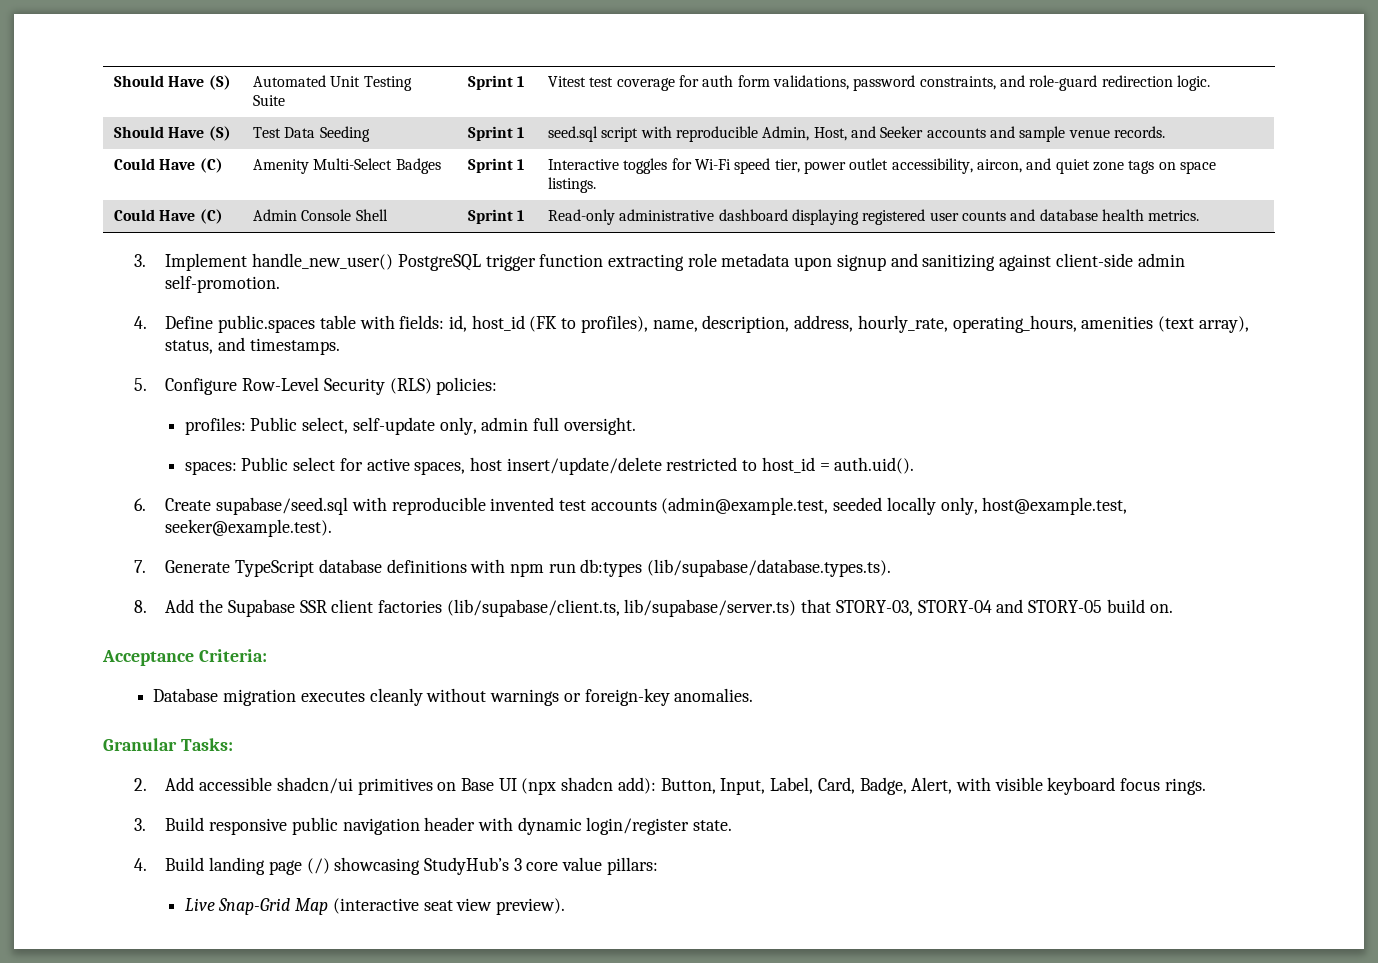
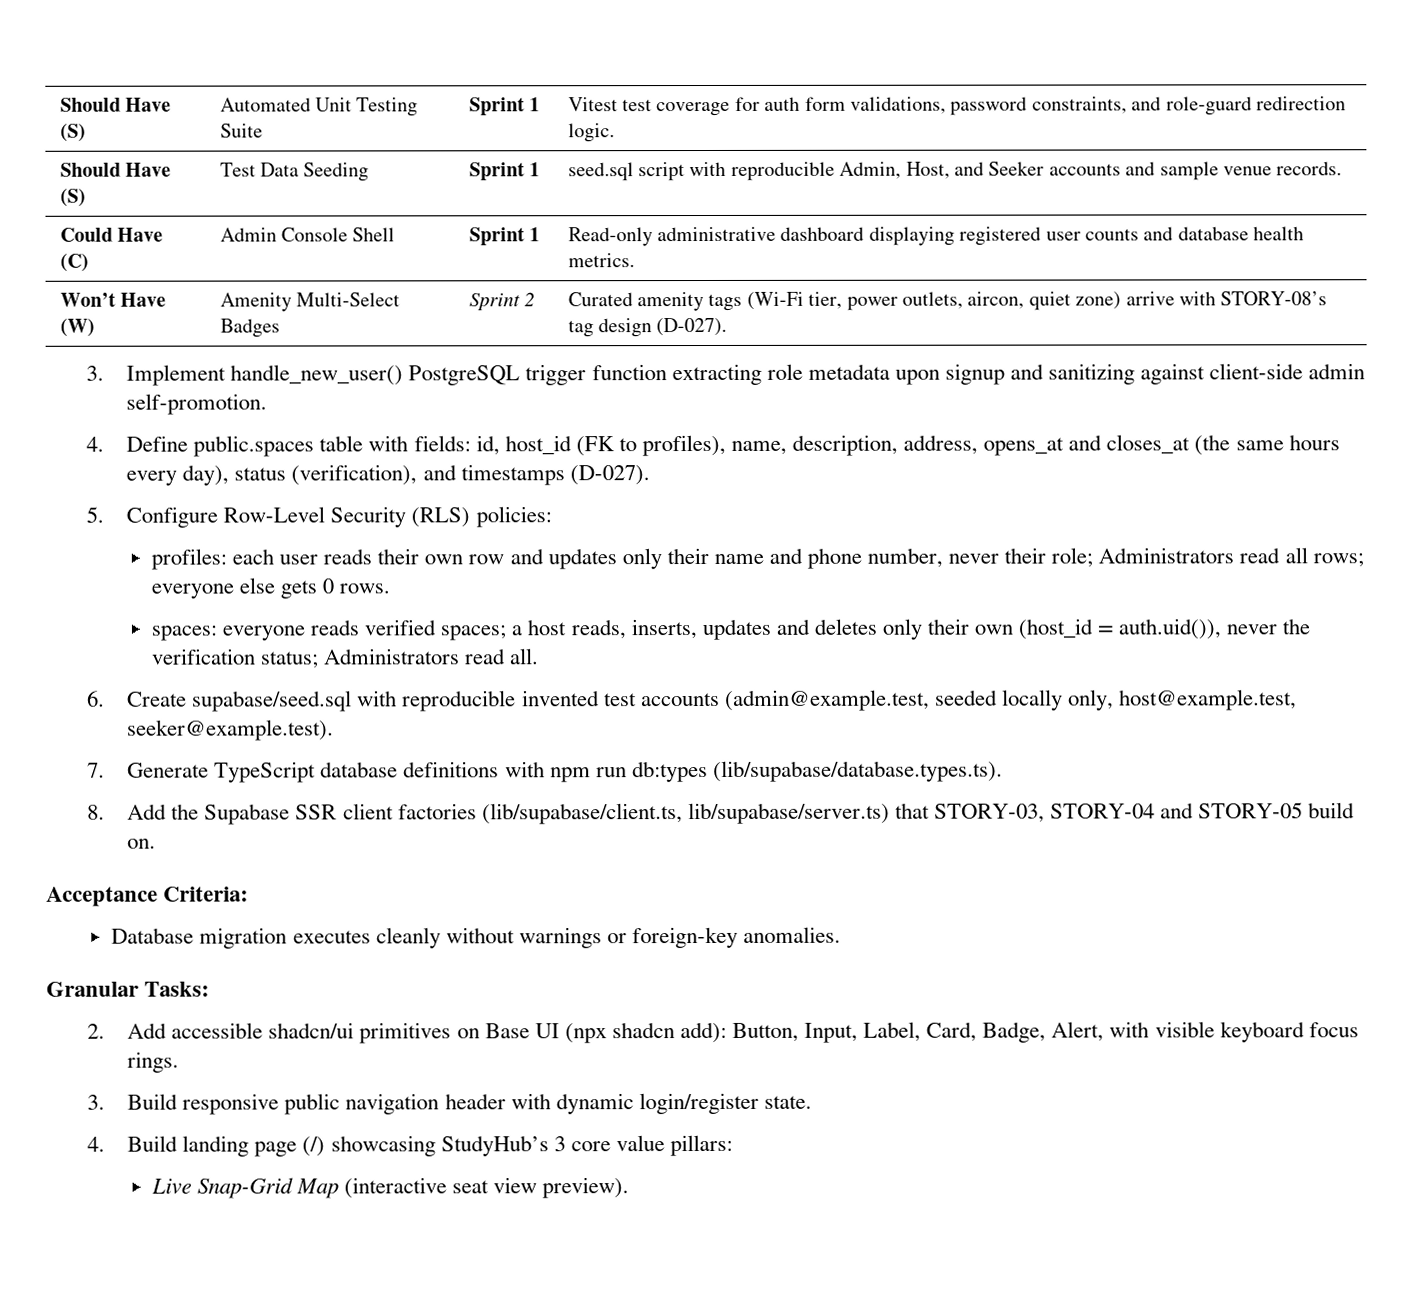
[114,158,223,173] [253,158,441,174] [468,158,525,173] [548,158,1216,174] [548,177,597,193] // Could Have (C) | Amenity Multi-Select Badges | Sprint 1 | Interactive toggles for Wi-Fi speed tier, power outlet accessibility, aircon, and quiet zone tags on space listings. -> (1343, 168) none
(1200, 215) none -> [59,292,166,307] [59,318,95,337] [219,292,400,312] [219,318,280,338] [468,292,535,311] [567,291,1328,312] [567,317,728,338] // Won’t Have (W) | Amenity Multi-Select Badges | Sprint 2 | Curated amenity tags (Wi-Fi tier, power outlets, aircon, quiet zone) arrive with STORY-08’s tag design (D-027).
[857,315,1249,333] [165,337,340,355] hourly_rate, operating_hours, amenities (text array), status, and timestamps. -> [983,434,1340,456] [126,464,650,486] opens_at and closes_at (the same hours every day), status (verification), and timestamps (D-027).
[250,417,636,435] [184,457,915,475] Public select, self-update only, admin full oversight. // spaces: Public select for active spaces, host insert/update/delete restricted to host_id = auth.uid(). -> [232,547,1364,570] [151,577,391,599] [151,618,1311,641] [151,648,540,669] each user reads their own row and updates only their name and phone number, never their role; Administrators read all rows; everyone else gets 0 rows. // spaces: everyone reads verified spaces; a host reads, inserts, updates and deletes only their own (host_id = auth.uid()), never the verification status; Administrators read all.

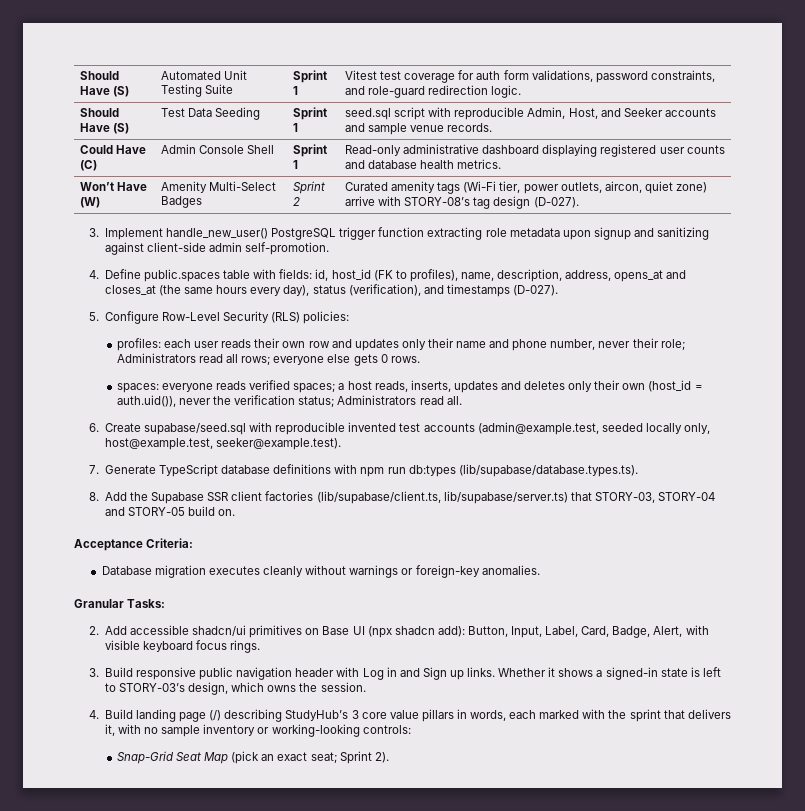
[555,1092,812,1115] dynamic login/register state. -> [362,667,721,680] [104,682,366,695] Log in and Sign up links. Whether it shows a signed-in state is left to STORY-03’s design, which owns the session.
[330,1135,436,1157] showcasing -> [224,709,283,722] describing
[669,1134,733,1157] [151,1177,630,1199] pillars: // Live Snap-Grid Map (interactive seat view preview). -> [421,709,731,722] [104,724,411,737] [116,751,389,764] pillars in words, each marked with the sprint that delivers it, with no sample inventory or working-looking controls: // Snap-Grid Seat Map (pick an exact seat; Sprint 2).

